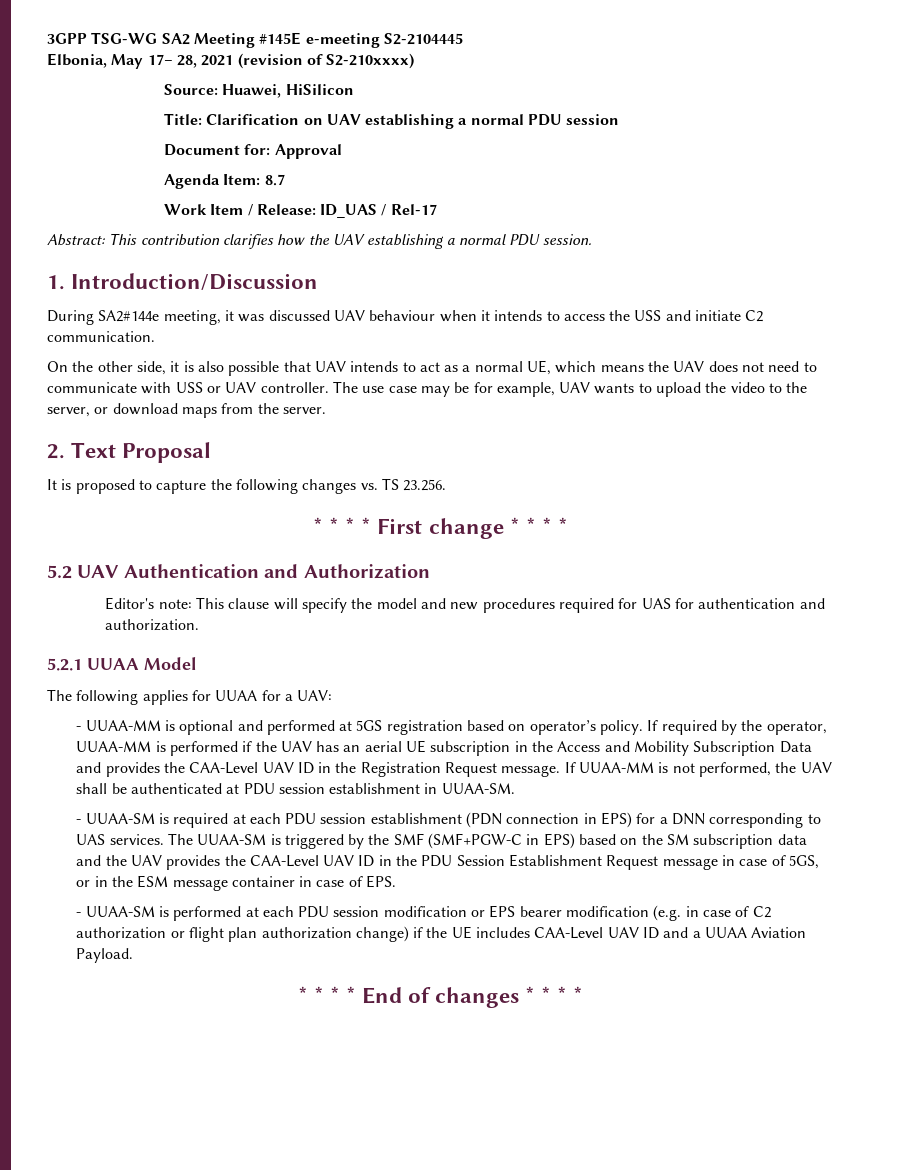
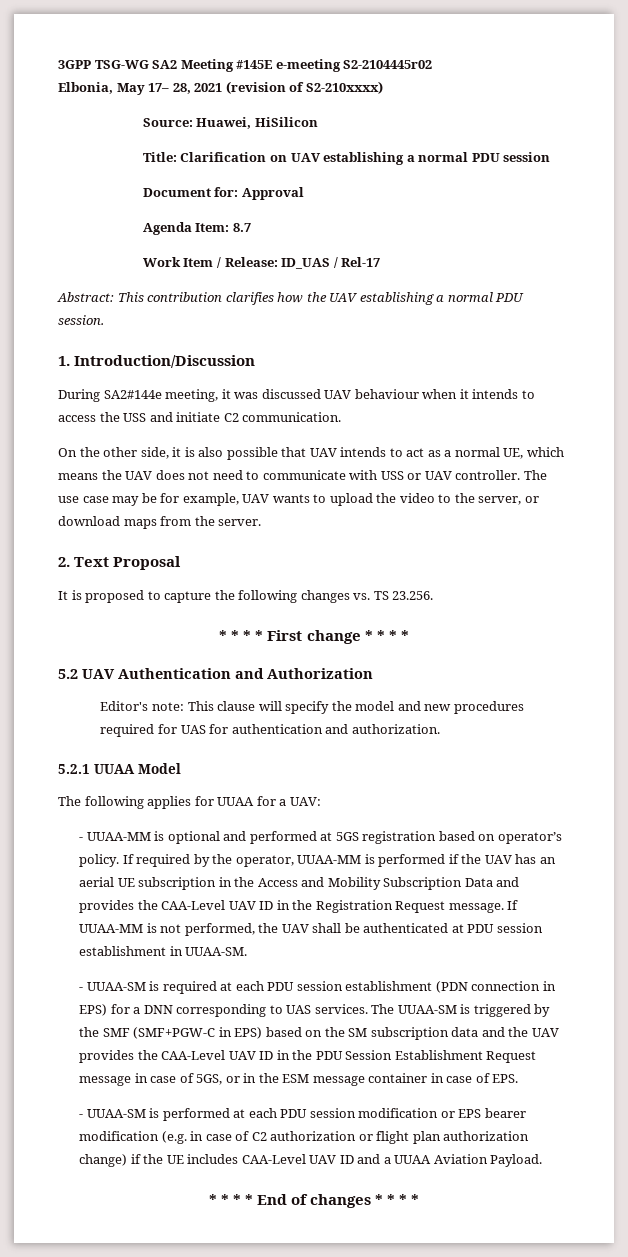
[383,33,463,45] S2-2104445 -> [343,60,433,69] S2-2104445r02

